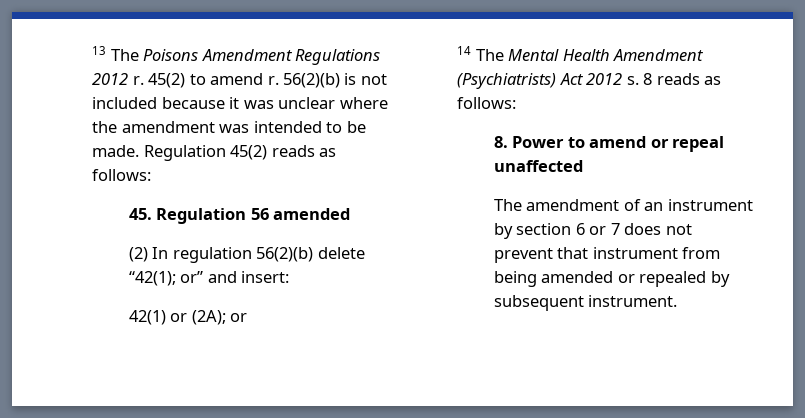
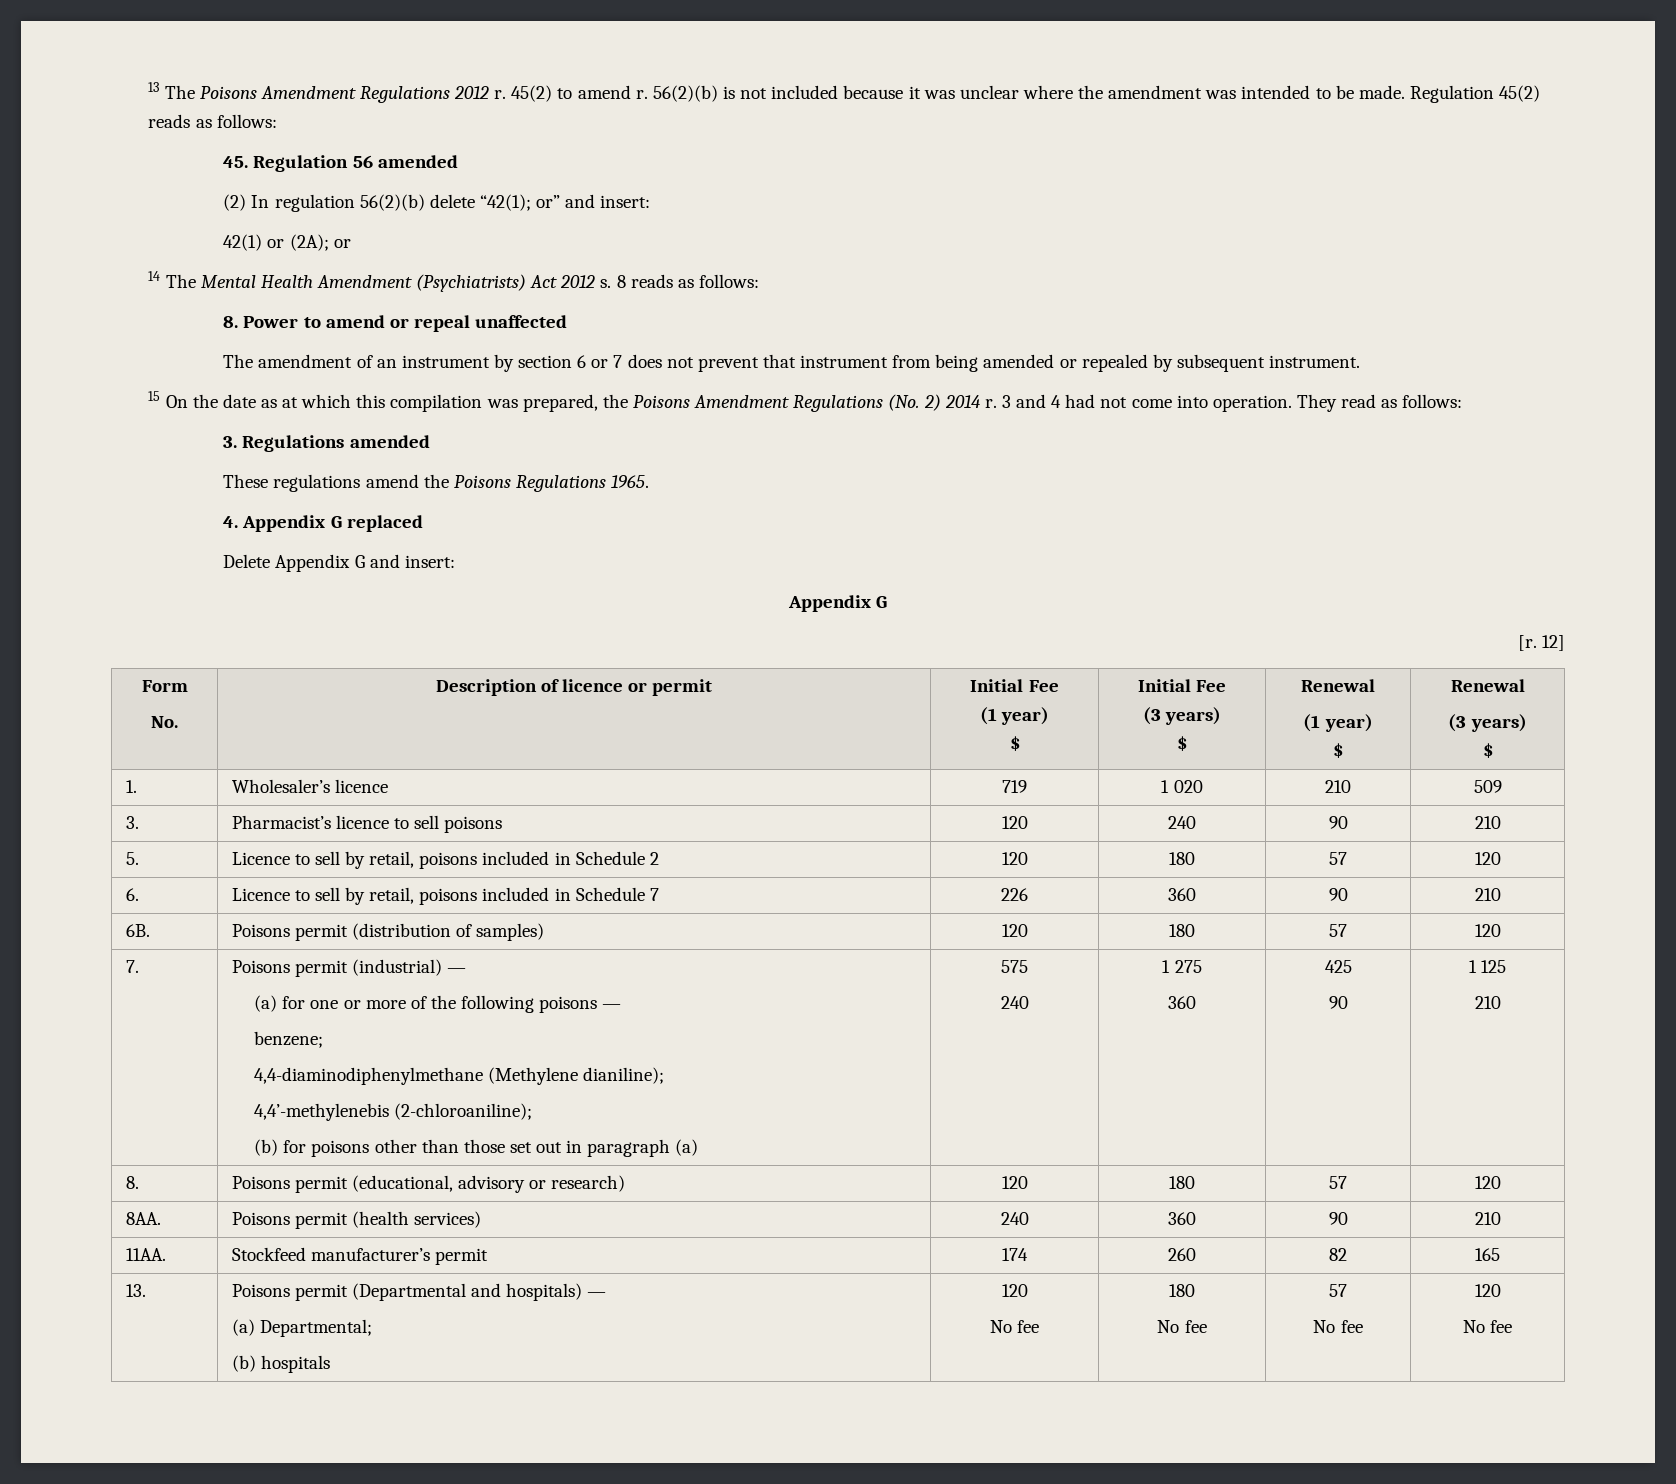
(678, 301) none -> [148,391,1463,412] [223,435,430,452] [223,474,650,492] [223,515,423,532] [223,554,455,572] [787,595,888,612] [1517,635,1565,651] [141,680,188,692] [151,716,178,728] [435,679,713,696] [970,679,1059,692] [979,707,1050,725] [1009,736,1020,751] [1137,679,1227,692] [1142,707,1222,725] [1177,736,1187,751] [1301,679,1375,692] [1303,714,1373,732] [1333,743,1343,758] [1450,679,1525,692] [1448,714,1527,732] [1482,743,1493,758] [125,780,137,793] [231,779,388,793] [1002,780,1027,793] [1161,780,1203,793] [1325,780,1351,793] [1473,780,1502,793] [125,816,139,829] [231,815,503,833] [1001,816,1028,829] [1168,816,1196,829] [1328,816,1348,829] [1474,816,1501,829] [125,852,139,865] [231,851,659,869] [1001,852,1028,865] [1169,852,1195,865] [1329,852,1347,865] [1474,852,1501,865] [125,888,139,901] [231,887,659,905] [1001,888,1028,901] [1168,888,1196,901] [1328,888,1348,901] [1474,888,1501,901] [125,924,150,937] [231,923,545,941] [1001,924,1028,937] [1169,924,1195,937] [1329,924,1347,937] [1474,924,1501,937] [125,960,139,973] [231,959,467,977] [254,995,622,1013] [254,1031,324,1048] [254,1067,665,1085] [254,1103,533,1121] [254,1139,699,1157] [1001,960,1028,973] [1000,996,1029,1009] [1162,960,1202,973] [1168,996,1196,1009] [1324,960,1352,973] [1328,996,1348,1009] [1468,960,1507,973] [1474,996,1501,1009] [125,1176,139,1189] [231,1175,626,1193] [1001,1176,1028,1189] [1169,1176,1195,1189] [1329,1176,1347,1189] [1474,1176,1501,1189] [125,1212,161,1225] [231,1211,482,1229] [1000,1212,1029,1225] [1168,1212,1196,1225] [1328,1212,1348,1225] [1474,1212,1501,1225] [125,1248,166,1261] [231,1247,488,1265] [1002,1248,1028,1261] [1168,1248,1196,1261] [1329,1248,1347,1261] [1475,1248,1500,1261] [125,1284,146,1297] [231,1283,607,1301] [231,1319,372,1337] [231,1355,330,1373] [1001,1284,1028,1297] [989,1320,1040,1333] [1169,1284,1195,1297] [1157,1320,1207,1333] [1329,1284,1347,1297] [1313,1320,1363,1333] [1474,1284,1501,1297] [1462,1320,1513,1333] // 15 On the date as at which this compilation was prepared, the Poisons Amendment Regulations (No. 2) 2014 r. 3 and 4 had not come into operation. They read as follows: // 3. Regulations amended // These regulations amend the Poisons Regulations 1965. // 4. Appendix G replaced // Delete Appendix G and insert: // Appendix G // [r. 12] // Form // No. | Description of licence or permit | Initial Fee // (1 year) // $ | Initial Fee // (3 years) // $ | Renewal // (1 year) // $ | Renewal // (3 years) // $ // 1. | Wholesaler’s licence | 719 | 1 020 | 210 | 509 // 3. | Pharmacist’s licence to sell poisons | 120 | 240 | 90 | 210 // 5. | Licence to sell by retail, poisons included in Schedule 2 | 120 | 180 | 57 | 120 // 6. | Licence to sell by retail, poisons included in Schedule 7 | 226 | 360 | 90 | 210 // 6B. | Poisons permit (distribution of samples) | 120 | 180 | 57 | 120 // 7. | Poisons permit (industrial) — // (a) for one or more of the following poisons — // benzene; // 4,4-diaminodiphenylmethane (Methylene dianiline); // 4,4’-methylenebis (2-chloroaniline); // (b) for poisons other than those set out in paragraph (a) | 575 // 240 | 1 275 // 360 | 425 // 90 | 1 125 // 210 // 8. | Poisons permit (educational, advisory or research) | 120 | 180 | 57 | 120 // 8AA. | Poisons permit (health services) | 240 | 360 | 90 | 210 // 11AA. | Stockfeed manufacturer’s permit | 174 | 260 | 82 | 165 // 13. | Poisons permit (Departmental and hospitals) — // (a) Departmental; // (b) hospitals | 120 // No fee | 180 // No fee | 57 // No fee | 120 // No fee

